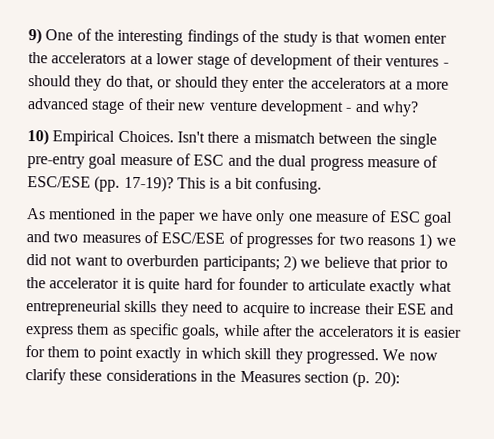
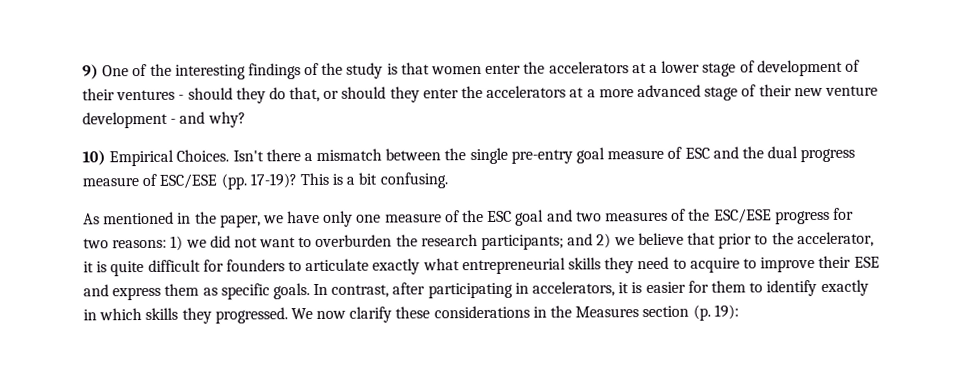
[158,212,197,225] paper -> [219,214,261,228] paper,
(388, 216) none -> [462,209,485,223] the
[161,231,313,249] ESC/ESE of progresses -> [688,208,830,225] the ESC/ESE progress
[366,237,415,246] reasons -> [112,239,168,249] reasons:
[202,255,280,272] participants; -> [395,233,594,251] the research participants; and
[49,277,120,289] accelerator -> [796,231,874,248] accelerator,
[183,277,290,291] hard for founder -> [147,259,285,272] difficult for founders
[309,302,362,315] increase -> [760,257,816,273] improve
[181,324,394,340] goals, while after the accelerators -> [272,281,616,300] goals. In contrast, after participating in accelerators,
[98,346,133,362] point -> [766,280,818,297] identify
[244,347,273,360] skill -> [145,307,179,320] skills
[373,371,400,388] 20): -> [713,304,739,320] 19):

